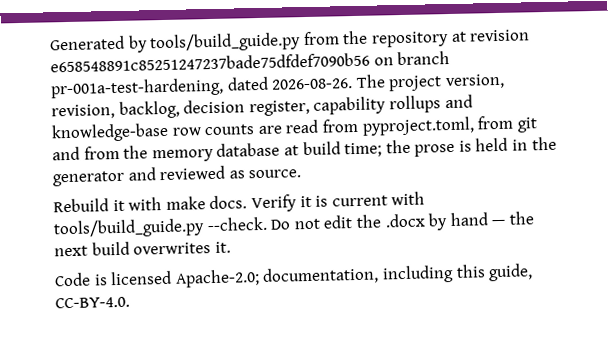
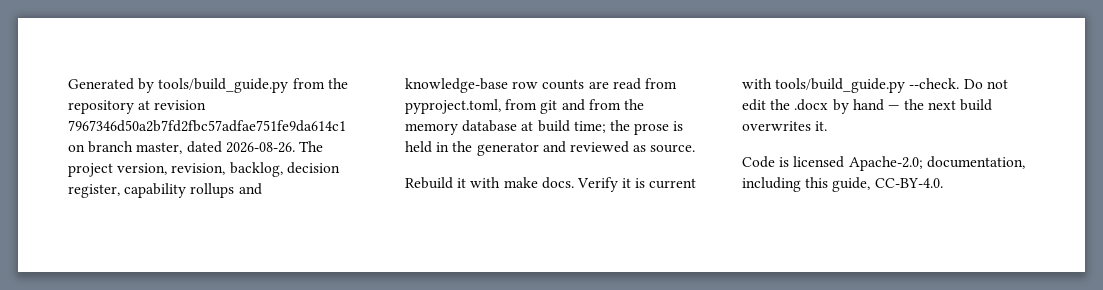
[50,52,370,73] e658548891c85251247237bade75dfdef7090b56 -> [68,120,346,132] 7967346d50a2b7fd2fbc57adfae751fe9da614c1
[50,77,224,99] pr-001a-test-hardening, -> [136,142,183,154] master,

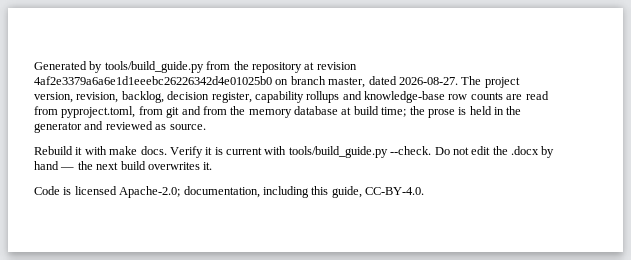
[68,120,346,132] 7967346d50a2b7fd2fbc57adfae751fe9da614c1 -> [34,76,272,85] 4af2e3379a6a6e1d1eeebc26226342d4e01025b0
[225,142,295,153] 2026-08-26. -> [398,77,458,85] 2026-08-27.

